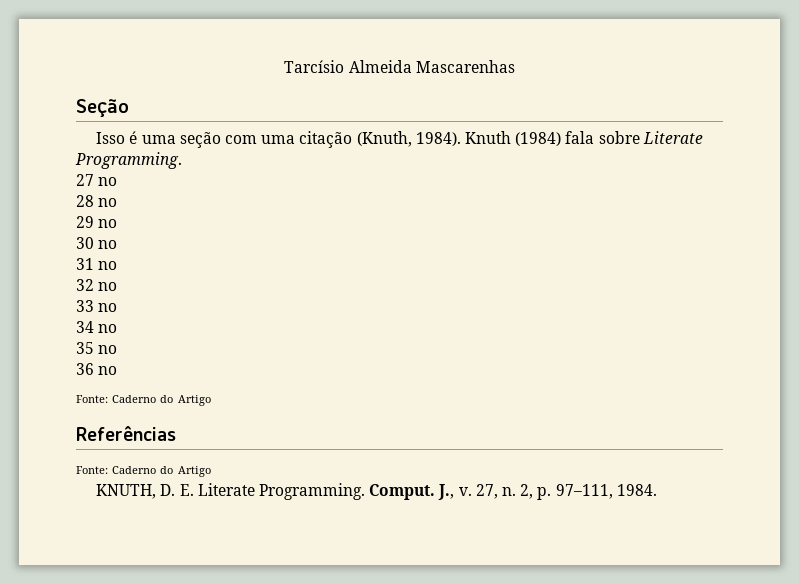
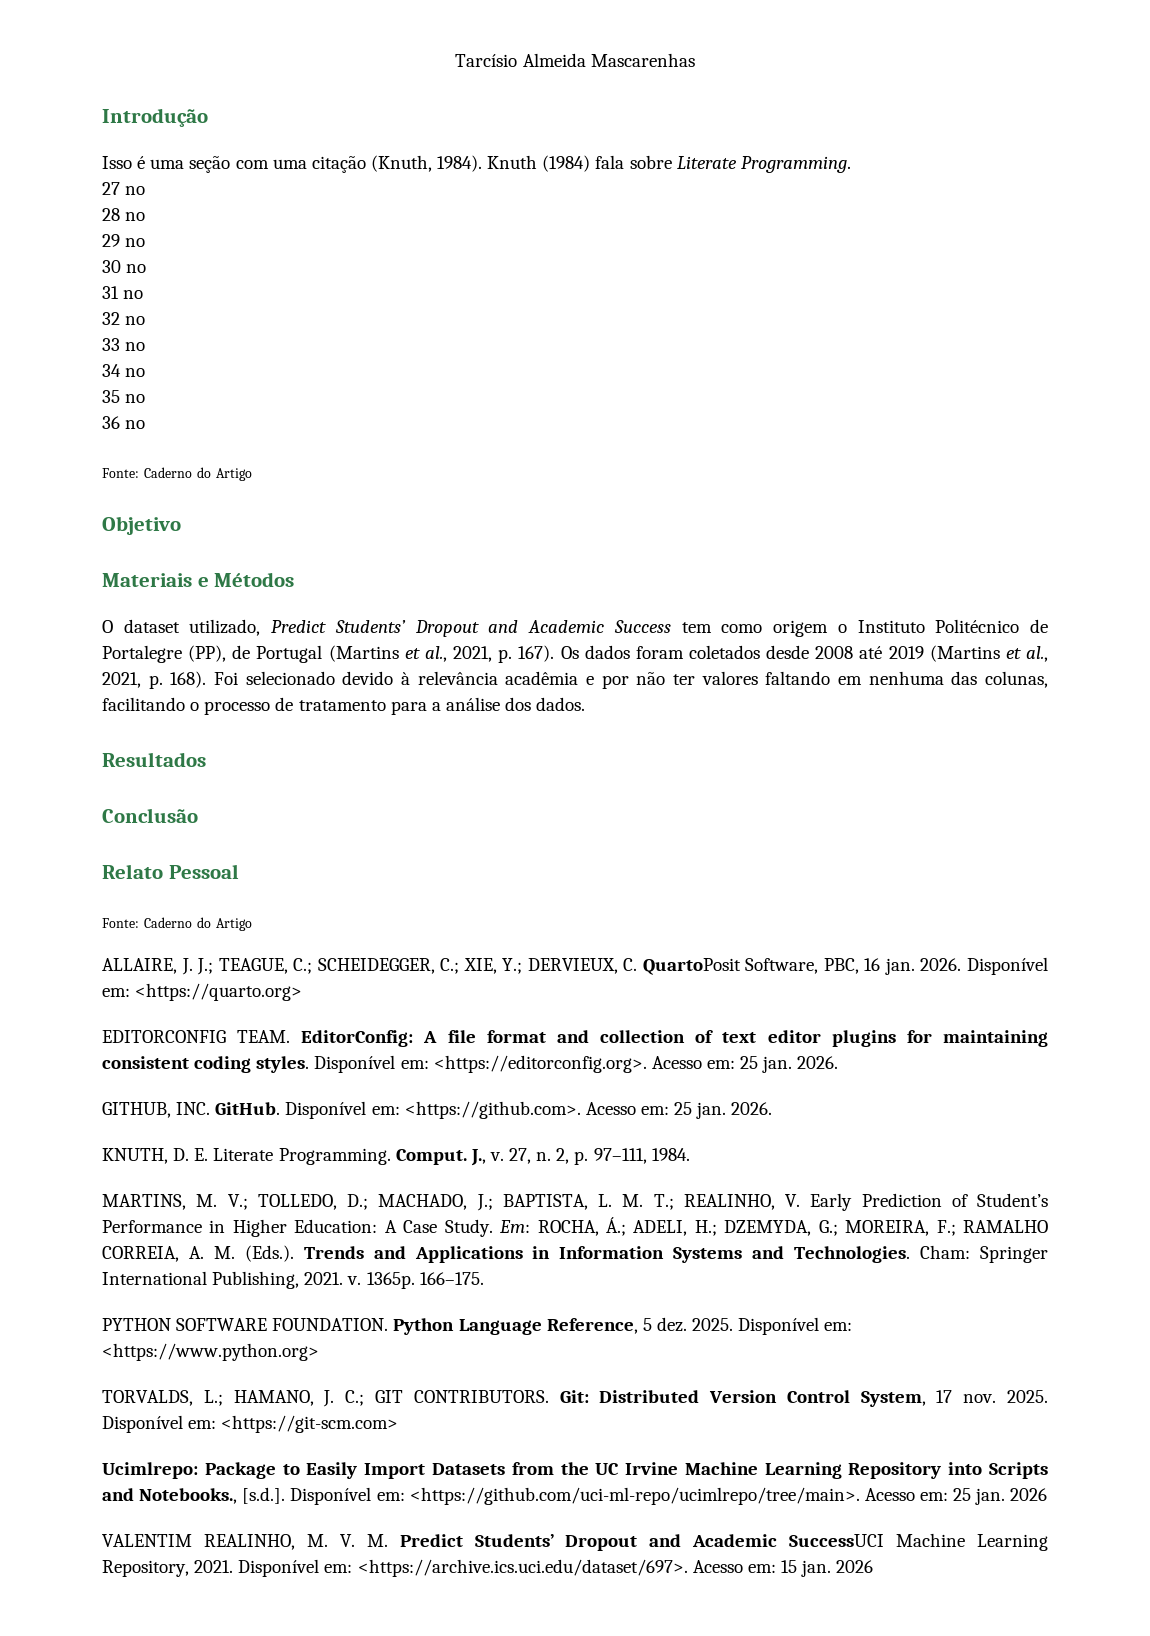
[76,99,129,117] Seção -> [102,108,208,127] Introdução
[76,426,176,441] [76,466,211,477] Referências // Fonte: Caderno do Artigo -> [102,516,181,535] [102,572,295,587] [102,619,1048,637] [102,645,1048,663] [102,671,1048,689] [102,697,586,715] [102,752,206,767] [102,808,198,823] [102,864,239,879] [102,917,253,931] [102,957,1048,975] [102,983,303,1001] [102,1030,1048,1047] [102,1055,839,1073] [102,1101,773,1119] Objetivo // Materiais e Métodos // O dataset utilizado, Predict Students’ Dropout and Academic Success tem como origem o Instituto Politécnico de Portalegre (PP), de Portugal (Martins et al., 2021, p. 167). Os dados foram coletados desde 2008 até 2019 (Martins et al., 2021, p. 168). Foi selecionado devido à relevância acadêmia e por não ter valores faltando em nenhuma das colunas, facilitando o processo de tratamento para a análise dos dados. // Resultados // Conclusão // Relato Pessoal // Fonte: Caderno do Artigo // ALLAIRE, J. J.; TEAGUE, C.; SCHEIDEGGER, C.; XIE, Y.; DERVIEUX, C. QuartoPosit Software, PBC, 16 jan. 2026. Disponível em: <https://quarto.org> // EDITORCONFIG TEAM. EditorConfig: A file format and collection of text editor plugins for maintaining consistent coding styles. Disponível em: <https://editorconfig.org>. Acesso em: 25 jan. 2026. // GITHUB, INC. GitHub. Disponível em: <https://github.com>. Acesso em: 25 jan. 2026.
(657, 490) none -> [102,1193,1048,1211] [102,1217,1048,1237] [102,1245,1048,1263] [102,1271,484,1289] [102,1317,853,1335] [102,1343,319,1361] [102,1390,1049,1407] [102,1415,399,1433] [102,1462,1049,1479] [102,1487,1048,1505] [102,1533,1048,1551] [102,1559,874,1577] // MARTINS, M. V.; TOLLEDO, D.; MACHADO, J.; BAPTISTA, L. M. T.; REALINHO, V. Early Prediction of Student’s Performance in Higher Education: A Case Study. Em: ROCHA, Á.; ADELI, H.; DZEMYDA, G.; MOREIRA, F.; RAMALHO CORREIA, A. M. (Eds.). Trends and Applications in Information Systems and Technologies. Cham: Springer International Publishing, 2021. v. 1365p. 166–175. // PYTHON SOFTWARE FOUNDATION. Python Language Reference, 5 dez. 2025. Disponível em: <https://www.python.org> // TORVALDS, L.; HAMANO, J. C.; GIT CONTRIBUTORS. Git: Distributed Version Control System, 17 nov. 2025. Disponível em: <https://git-scm.com> // Ucimlrepo: Package to Easily Import Datasets from the UC Irvine Machine Learning Repository into Scripts and Notebooks., [s.d.]. Disponível em: <https://github.com/uci-ml-repo/ucimlrepo/tree/main>. Acesso em: 25 jan. 2026 // VALENTIM REALINHO, M. V. M. Predict Students’ Dropout and Academic SuccessUCI Machine Learning Repository, 2021. Disponível em: <https://archive.ics.uci.edu/dataset/697>. Acesso em: 15 jan. 2026

